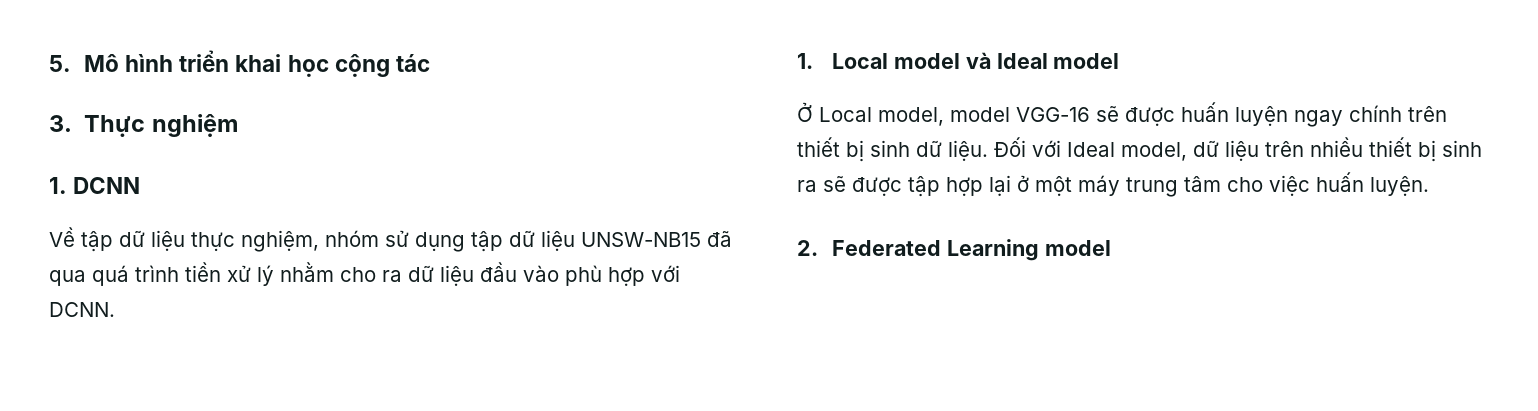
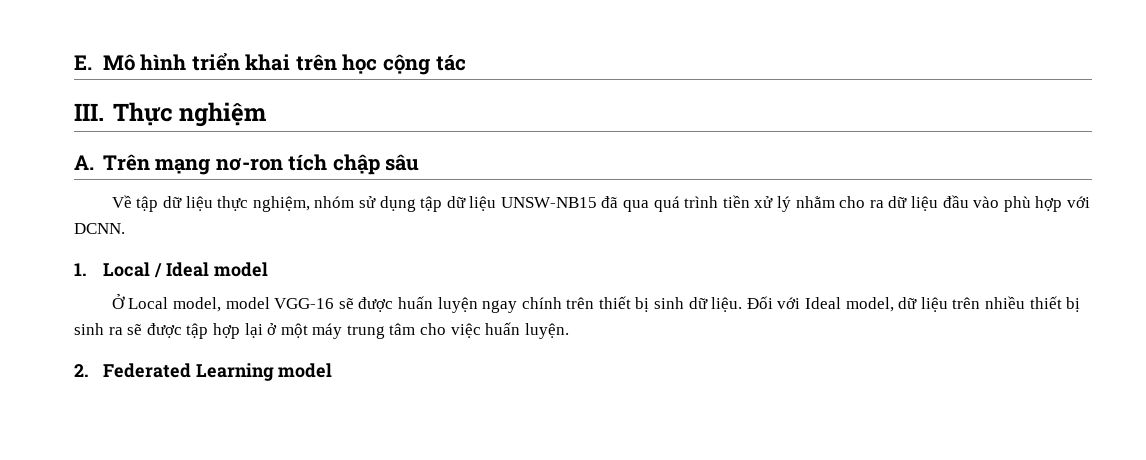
[49,55,71,72] 5. -> [74,55,92,70] E.
(282, 63) none -> [295,54,337,71] trên
[49,115,72,132] 3. -> [74,103,104,121] III.
[49,177,141,194] 1. DCNN -> [74,154,420,175] A. Trên mạng nơ-ron tích chập sâu
[894,52,991,69] model và -> [153,263,162,278] /

